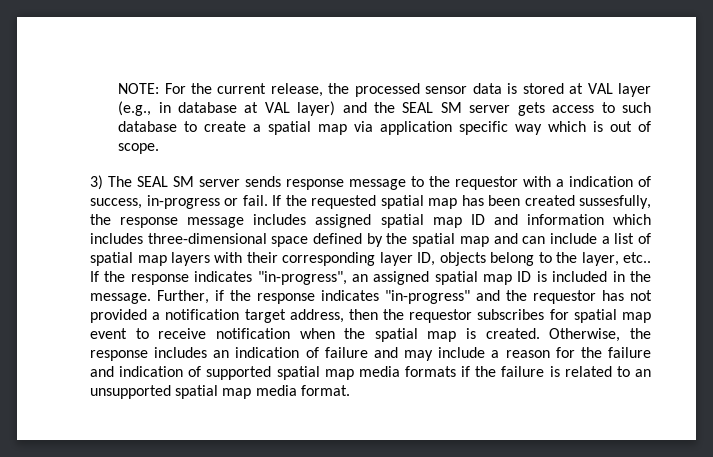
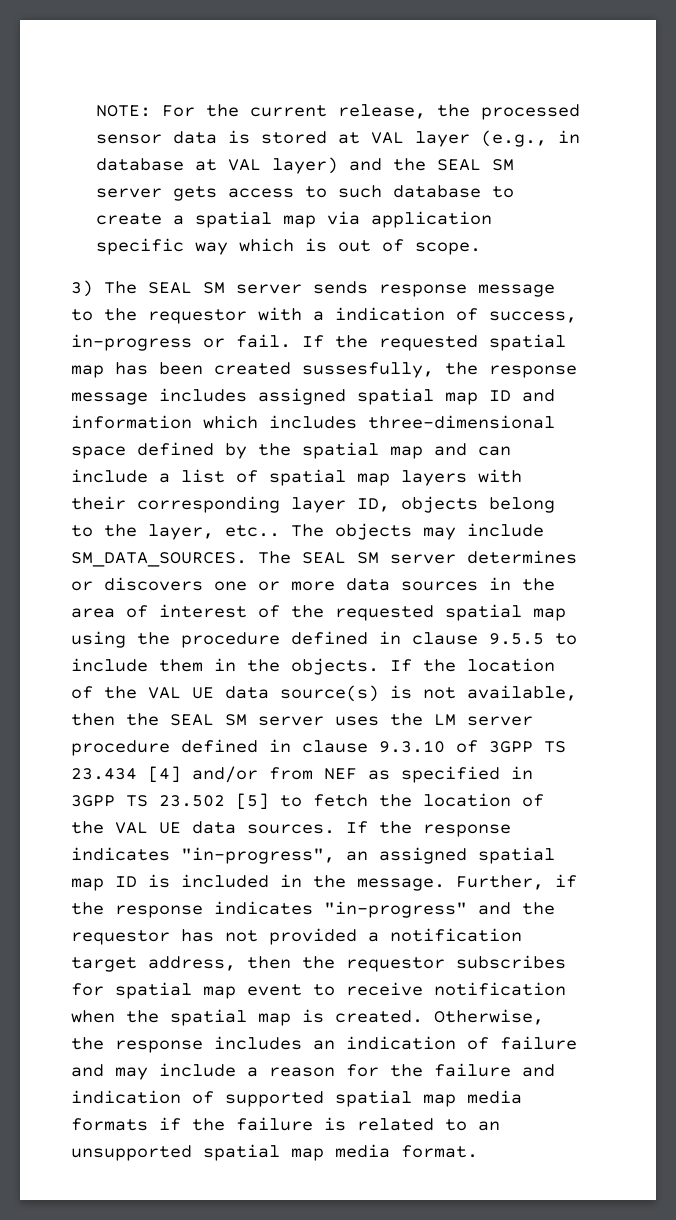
(651, 257) none -> [290,523,544,540] [70,550,577,567] [70,577,555,591] [70,604,566,621] [70,631,577,648] [70,658,555,675] [70,685,577,702] [70,713,533,726] [70,739,566,756] [70,766,533,783] [70,793,544,810] [70,821,335,834] The objects may include SM_DATA_SOURCES. The SEAL SM server determines or discovers one or more data sources in the area of interest of the requested spatial map using the procedure defined in clause 9.5.5 to include them in the objects. If the location of the VAL UE data source(s) is not available, then the SEAL SM server uses the LM server procedure defined in clause 9.3.10 of 3GPP TS 23.434 [4] and/or from NEF as specified in 3GPP TS 23.502 [5] to fetch the location of the VAL UE data sources.

